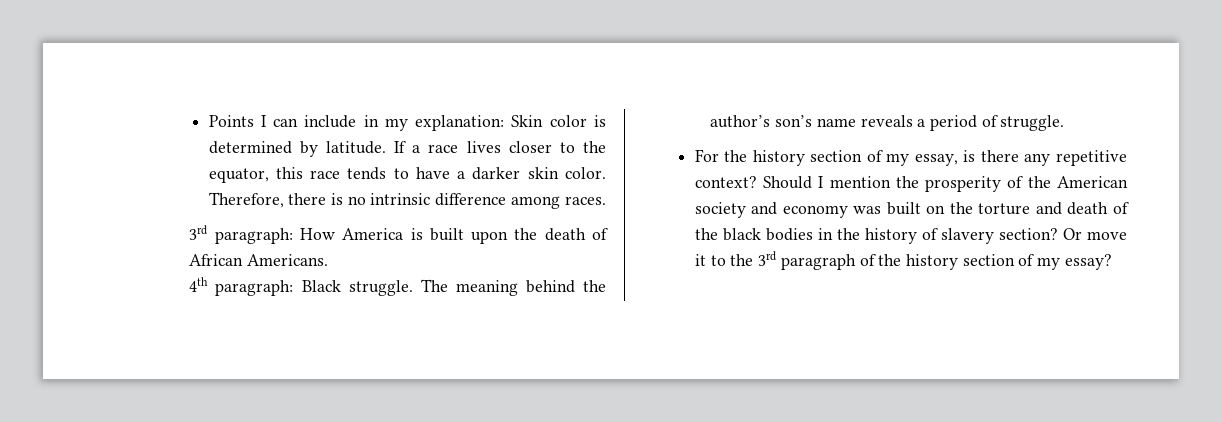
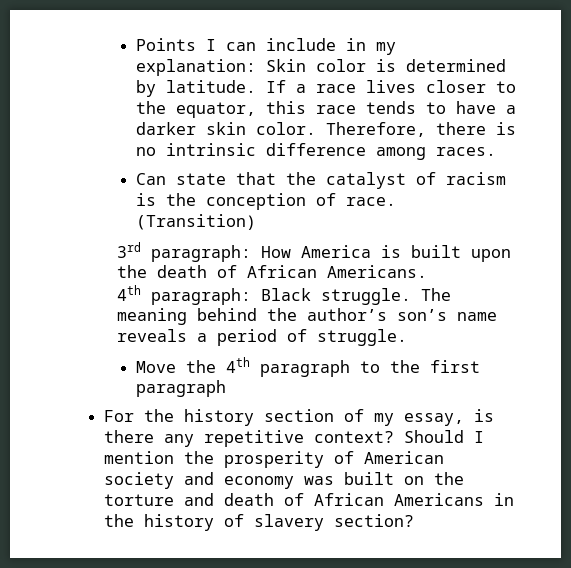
(606, 200) none -> [135,172,506,189] [135,193,396,210] [135,214,256,230] // Can state that the catalyst of racism is the conception of race. (Transition)
(1065, 123) none -> [135,357,480,377] [135,380,226,397] // Move the 4th paragraph to the first paragraph
[1027,176,1051,188] the -> (355, 457) none
[694,228,813,241] the black bodies -> [314,493,485,506] African Americans
[1062,228,1127,240] [694,251,1112,270] Or move it to the 3rd paragraph of the history section of my essay? -> (415, 520) none

